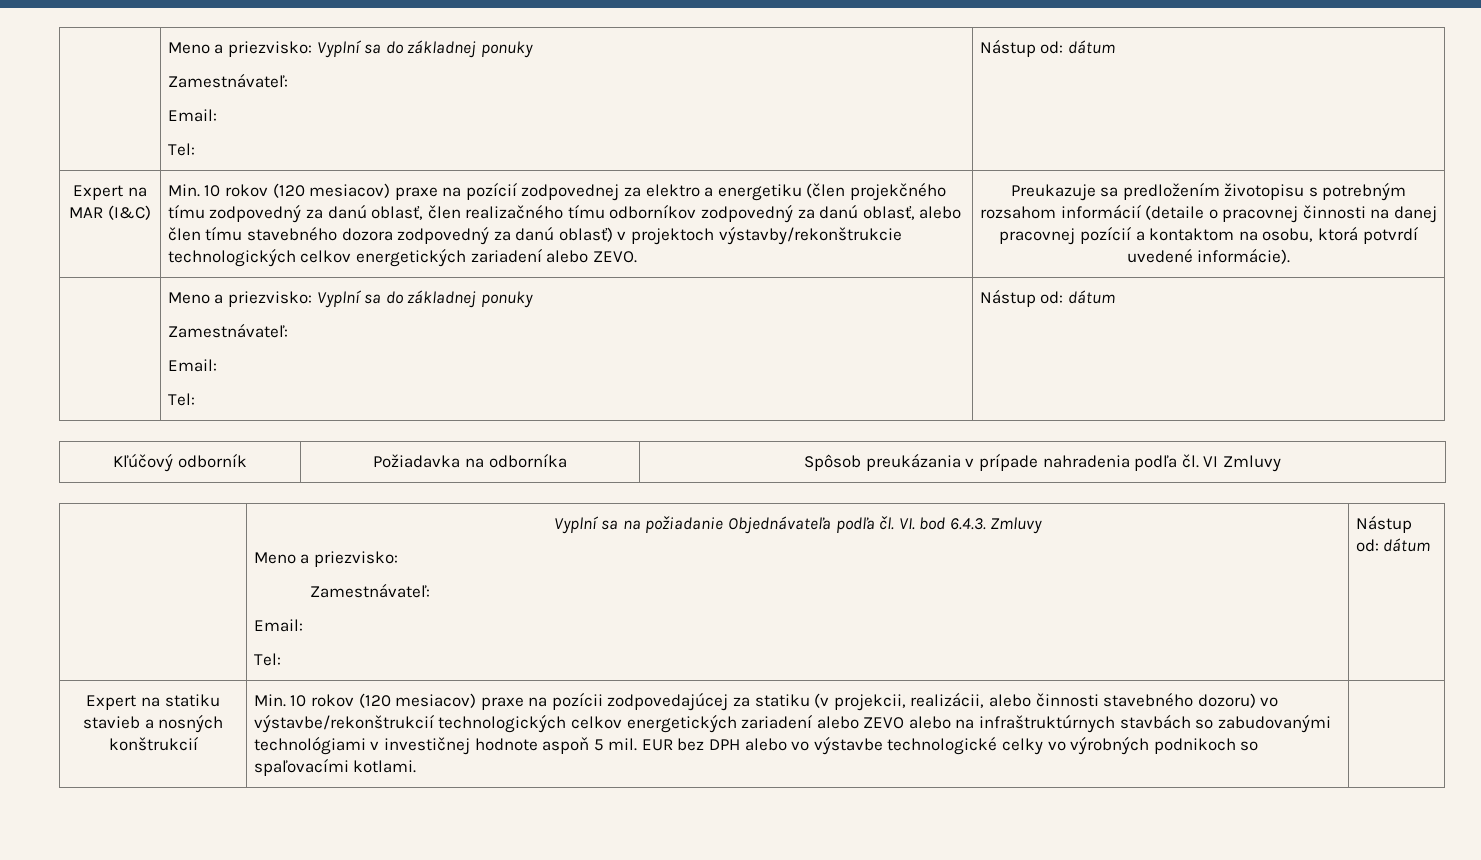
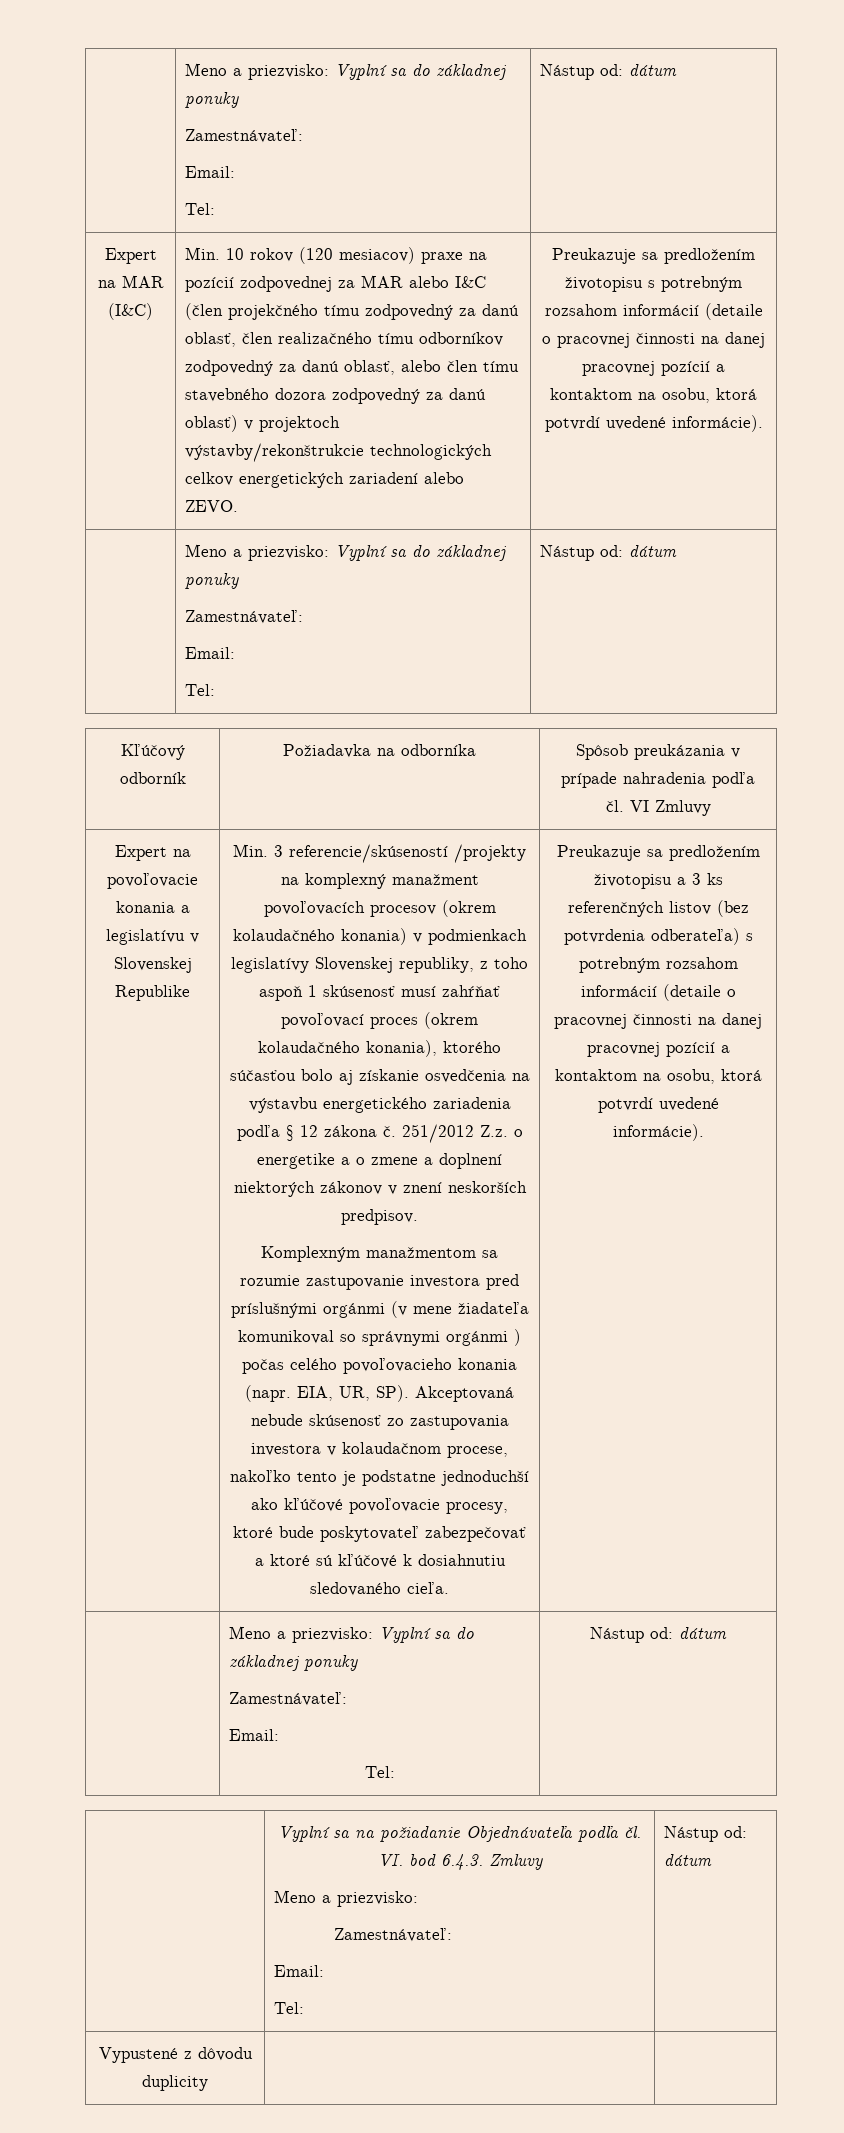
[645,184,802,201] elektro a energetiku -> [361,275,487,288] MAR alebo I&C
(1281, 463) none -> [114,845,191,861] [107,873,198,889] [115,901,190,913] [106,929,199,945] [113,957,192,973] [115,985,190,1001] [233,844,526,863] [280,873,479,889] [263,900,496,917] [233,928,527,945] [231,957,528,973] [259,985,500,1001] [281,1012,478,1029] [258,1040,501,1057] [229,1069,530,1085] [248,1097,511,1113] [236,1124,523,1143] [257,1153,502,1169] [233,1181,527,1197] [341,1209,418,1225] [261,1246,498,1262] [240,1274,519,1290] [230,1301,529,1318] [238,1329,521,1346] [242,1358,517,1374] [245,1385,514,1402] [250,1414,509,1430] [251,1442,508,1458] [230,1470,529,1486] [251,1498,508,1514] [233,1526,526,1542] [254,1554,506,1568] [310,1582,449,1596] [556,845,760,861] [593,873,723,889] [567,900,749,917] [563,928,753,945] [578,957,738,973] [580,984,736,1001] [554,1013,762,1029] [586,1042,730,1057] [554,1069,762,1084] [597,1097,719,1113] [612,1124,704,1141] [229,1626,475,1643] [229,1655,359,1671] [229,1692,348,1706] [229,1729,280,1741] [364,1766,395,1778] [590,1627,727,1643] // Expert na povoľovacie konania a legislatívu v Slovenskej Republike | Min. 3 referencie/skúseností /projekty na komplexný manažment povoľovacích procesov (okrem kolaudačného konania) v podmienkach legislatívy Slovenskej republiky, z toho aspoň 1 skúsenosť musí zahŕňať povoľovací proces (okrem kolaudačného konania), ktorého súčasťou bolo aj získanie osvedčenia na výstavbu energetického zariadenia podľa § 12 zákona č. 251/2012 Z.z. o energetike a o zmene a doplnení niektorých zákonov v znení neskorších predpisov. // Komplexným manažmentom sa rozumie zastupovanie investora pred príslušnými orgánmi (v mene žiadateľa komunikoval so správnymi orgánmi ) počas celého povoľovacieho konania (napr. EIA, UR, SP). Akceptovaná nebude skúsenosť zo zastupovania investora v kolaudačnom procese, nakoľko tento je podstatne jednoduchší ako kľúčové povoľovacie procesy, ktoré bude poskytovateľ zabezpečovať a ktoré sú kľúčové k dosiahnutiu sledovaného cieľa. | Preukazuje sa predložením životopisu a 3 ks referenčných listov (bez potvrdenia odberateľa) s potrebným rozsahom informácií (detaile o pracovnej činnosti na danej pracovnej pozícií a kontaktom na osobu, ktorá potvrdí uvedené informácie). // | Meno a priezvisko: Vyplní sa do základnej ponuky // Zamestnávateľ: // Email: // Tel: | Nástup od: dátum
[86,694,220,710] [82,714,224,733] [108,736,199,751] [253,692,1279,711] [253,714,1331,733] [253,736,1259,755] [253,758,417,776] Expert na statiku stavieb a nosných konštrukcií | Min. 10 rokov (120 mesiacov) praxe na pozícii zodpovedajúcej za statiku (v projekcii, realizácii, alebo činnosti stavebného dozoru) vo výstavbe/rekonštrukcií technologických celkov energetických zariadení alebo ZEVO alebo na infraštruktúrnych stavbách so zabudovanými technológiami v investičnej hodnote aspoň 5 mil. EUR bez DPH alebo vo výstavbe technologické celky vo výrobných podnikoch so spaľovacími kotlami. -> [98,2047,253,2063] [142,2075,208,2091] Vypustené z dôvodu duplicity |

